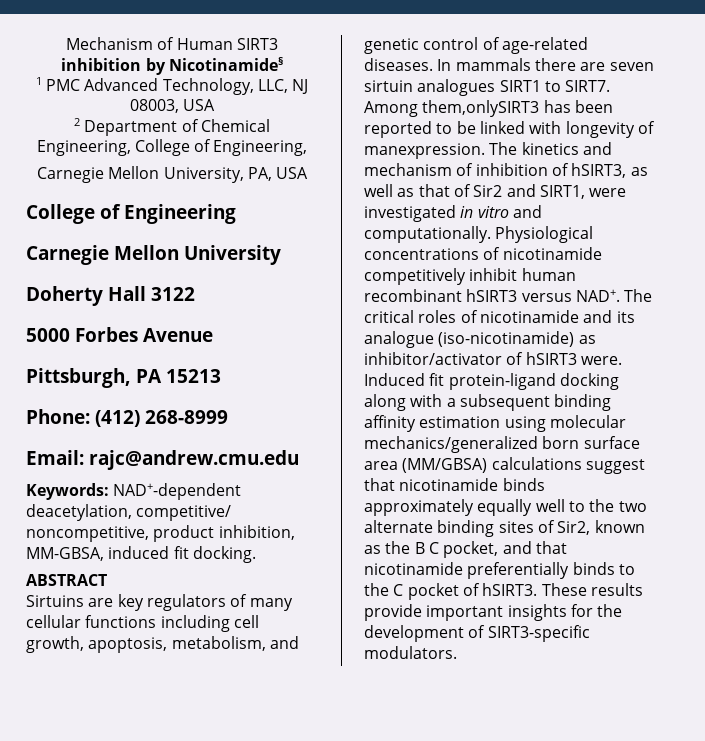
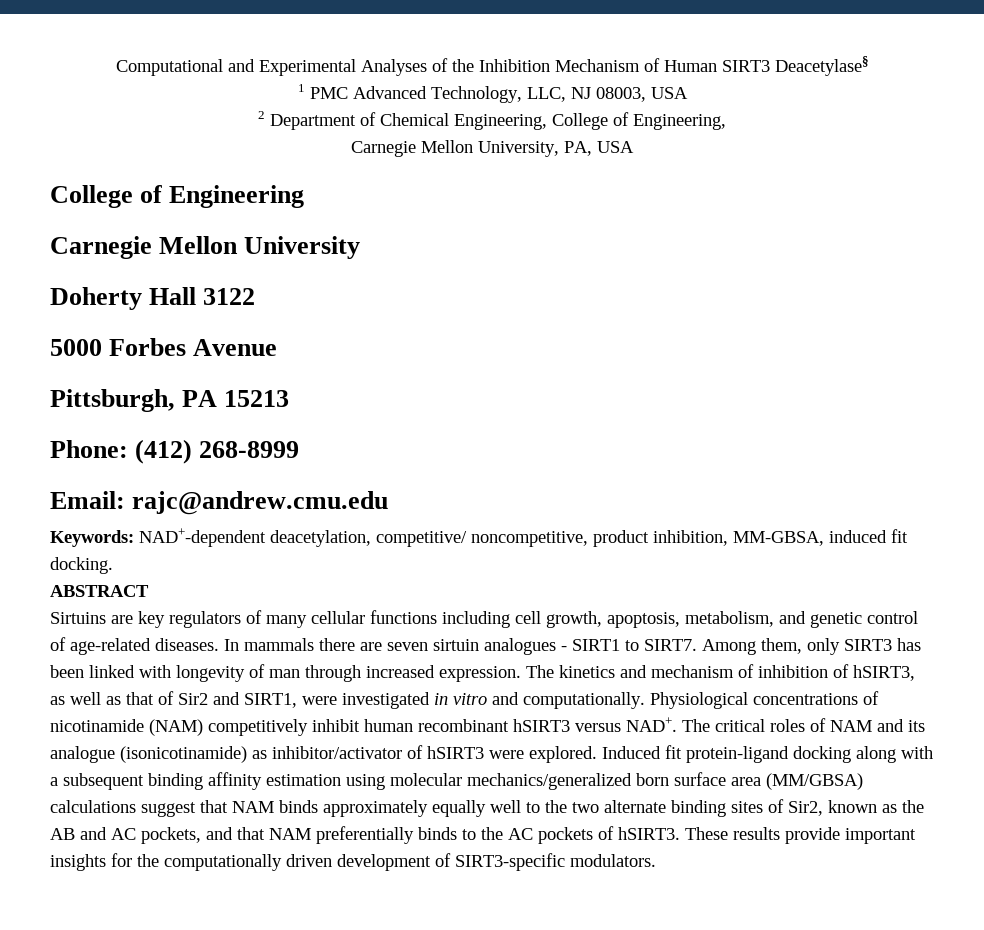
(66, 43) none -> [115,58,550,76] Computational and Experimental Analyses of the Inhibition
[61,57,283,75] inhibition by Nicotinamide§ -> [774,56,869,76] Deacetylase§
(496, 87) none -> [561,646,567,651] -
[422,100,613,117] [364,121,655,138] [364,143,485,159] them,onlySIRT3 has been reported to be linked with longevity of manexpression. -> [761,638,921,655] [50,664,521,682] them, only SIRT3 has been linked with longevity of man through increased expression.
(602, 253) none -> [149,719,203,736] (NAM)
[479,310,579,323] nicotinamide -> [830,720,872,732] NAM
[438,331,575,347] (iso-nicotinamide) -> [120,746,247,763] (isonicotinamide)
[580,356,622,365] were. -> [489,746,597,763] were explored.
[399,478,499,491] nicotinamide -> [232,801,274,813] NAM
[414,541,499,558] B C pocket, -> [50,827,201,844] AB and AC pockets,
[364,562,463,575] nicotinamide -> [269,828,311,840] NAM
[393,583,459,600] C pocket -> [508,827,593,844] AC pockets
(623, 610) none -> [164,854,332,871] computationally driven

